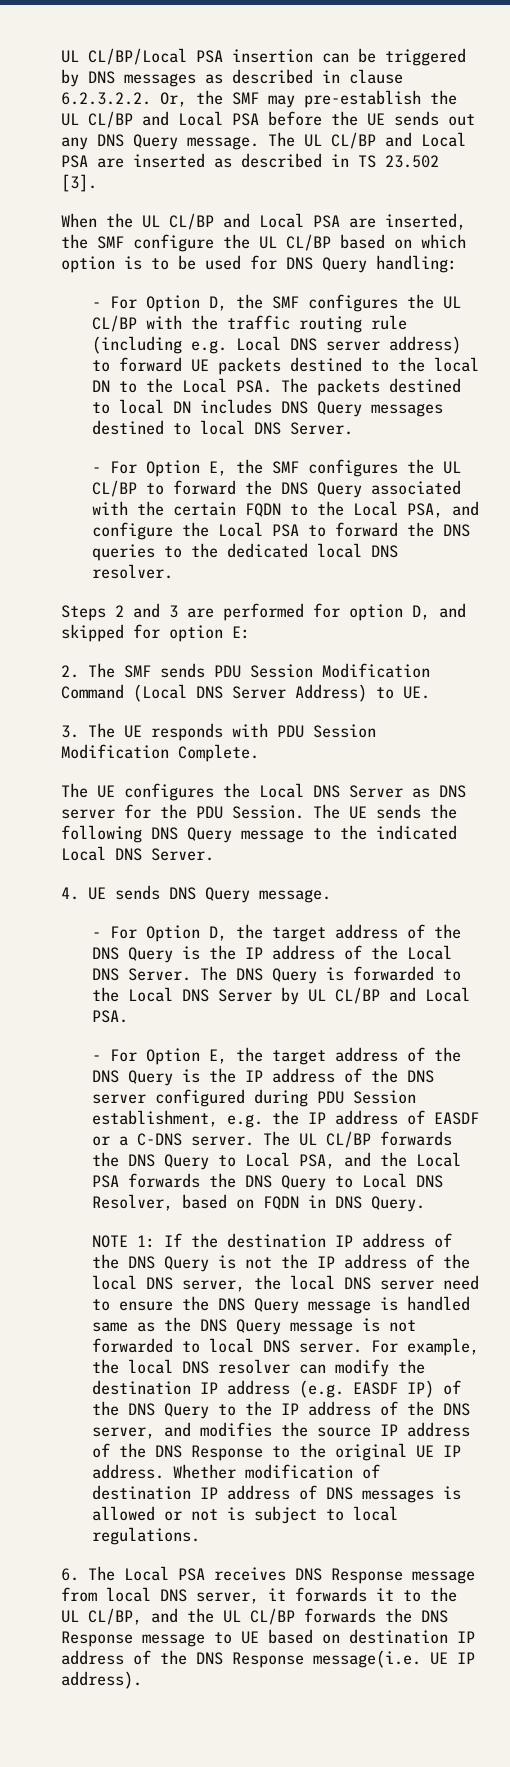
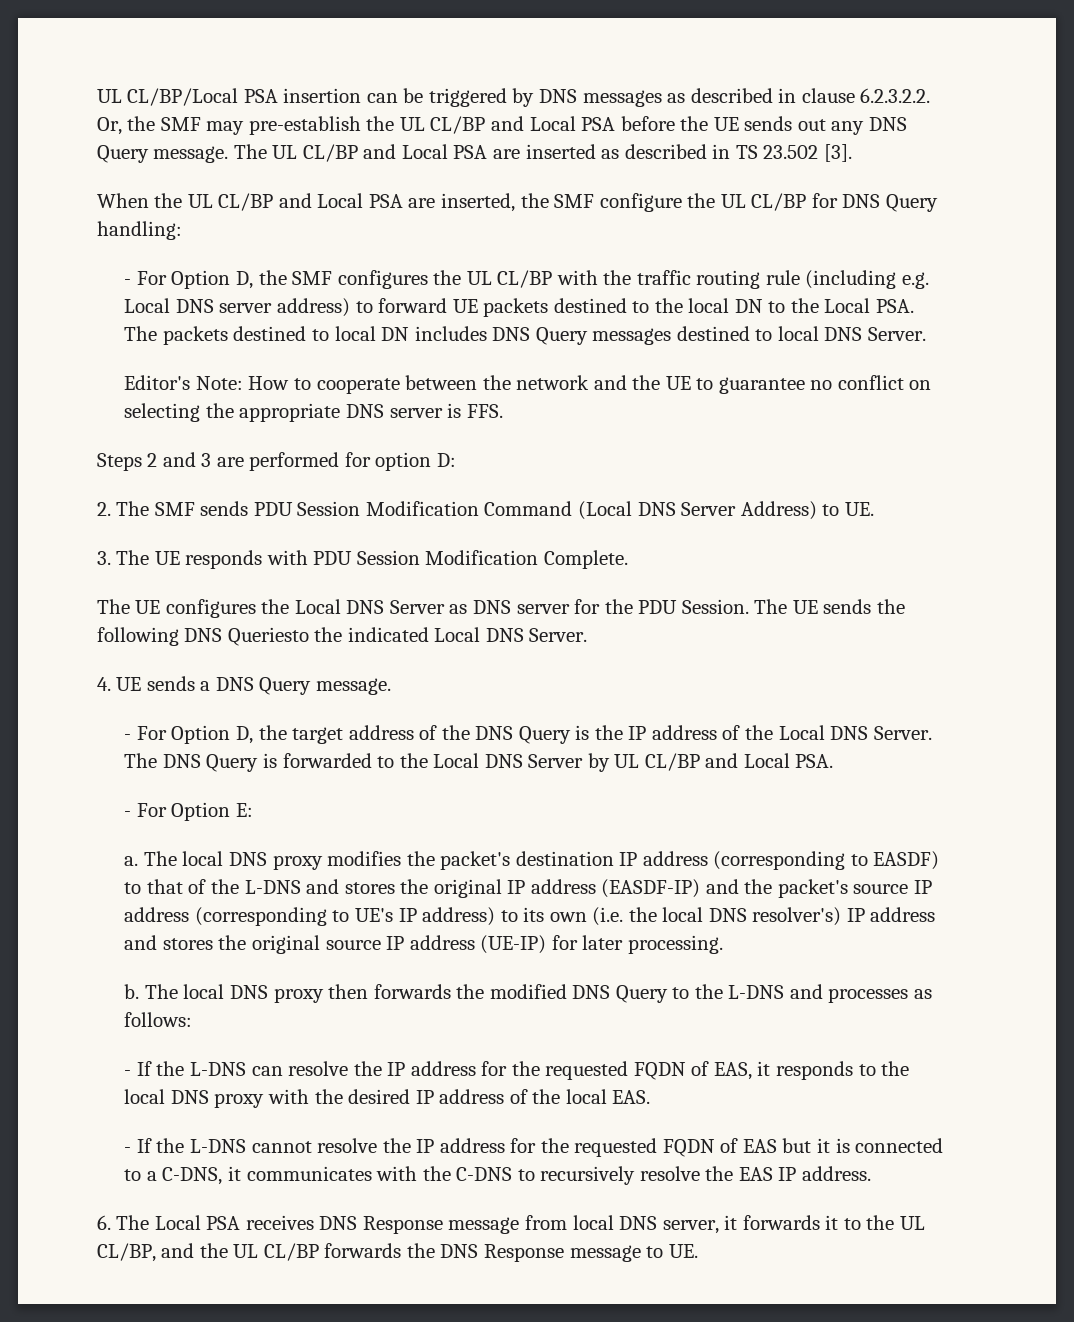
[339,234,466,249] [60,255,241,273] based on which option is to be used -> (807, 202) none
[91,459,461,477] [91,480,461,498] [91,501,479,518] [91,522,470,540] [91,543,398,561] [91,564,173,579] - For Option E, the SMF configures the UL CL/BP to forward the DNS Query associated with the certain FQDN to the Local PSA, and configure the Local PSA to forward the DNS queries to the dedicated local DNS resolver. -> [124,375,932,394] [124,403,503,422] Editor's Note: How to cooperate between the network and the UE to guarantee no conflict on selecting the appropriate DNS server is FFS.
[411,603,466,620] [60,624,250,642] D, and skipped for option E: -> [436,453,456,467] D:
[186,827,331,843] Query message to -> [227,627,309,646] Queriesto
(160, 892) none -> [200,681,211,691] a
[208,1047,461,1065] [91,1068,434,1086] [91,1089,416,1107] [91,1110,479,1128] [91,1131,452,1148] [91,1152,461,1170] [91,1173,443,1191] [91,1194,425,1212] [91,1233,452,1248] [91,1254,308,1272] E, the target address of the DNS Query is the IP address of the DNS server configured during PDU Session establishment, e.g. the IP address of EASDF or a C-DNS server. The UL CL/BP forwards the DNS Query to Local PSA, and the Local PSA forwards the DNS Query to Local DNS Resolver, based on FQDN in DNS Query. // NOTE 1: If the destination IP address of the DNS Query is not the -> [236,803,254,817] [124,851,940,870] [124,879,932,898] [124,907,936,926] [124,935,723,954] [124,984,932,1003] [124,1012,193,1027] [124,1061,910,1080] [124,1089,411,1108] E: // a. The local DNS proxy modifies the packet's destination IP address (corresponding to EASDF) to that of the L-DNS and stores the original IP address (EASDF-IP) and the packet's source IP address (corresponding to UE's IP address) to its own (i.e. the local DNS resolver's) IP address and stores the original source IP address (UE-IP) for later processing. // b. The local DNS proxy then forwards the modified DNS Query to the L-DNS and processes as follows: // - If the L-DNS can resolve the IP address for the requested FQDN of EAS, it responds to the local DNS proxy with the desired
[145,1275,479,1292] [91,1296,470,1314] [91,1317,416,1335] [91,1338,479,1356] [91,1359,425,1377] [91,1380,461,1398] [91,1401,470,1419] [91,1422,470,1439] [91,1443,461,1461] [91,1464,380,1479] [91,1485,461,1503] [91,1506,398,1524] [91,1527,200,1545] DNS server, the local DNS server need to ensure the DNS Query message is handled same as the DNS Query message is not forwarded to local DNS server. For example, the local DNS resolver can modify the destination IP address (e.g. EASDF IP) of the DNS Query to the IP address of the DNS server, and modifies the source IP address of the DNS Response to the original UE IP address. Whether modification of destination IP address of DNS messages is allowed or not is subject to local regulations. -> [612,1090,651,1104] [124,1138,944,1157] [124,1166,871,1185] EAS. // - If the L-DNS cannot resolve the IP address for the requested FQDN of EAS but it is connected to a C-DNS, it communicates with the C-DNS to recursively resolve the EAS IP address.
[240,1629,475,1644] [60,1650,475,1668] [60,1671,142,1689] UE based on destination IP address of the DNS Response message(i.e. UE IP address). -> [668,1244,698,1258] UE.

